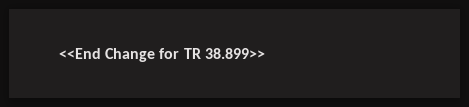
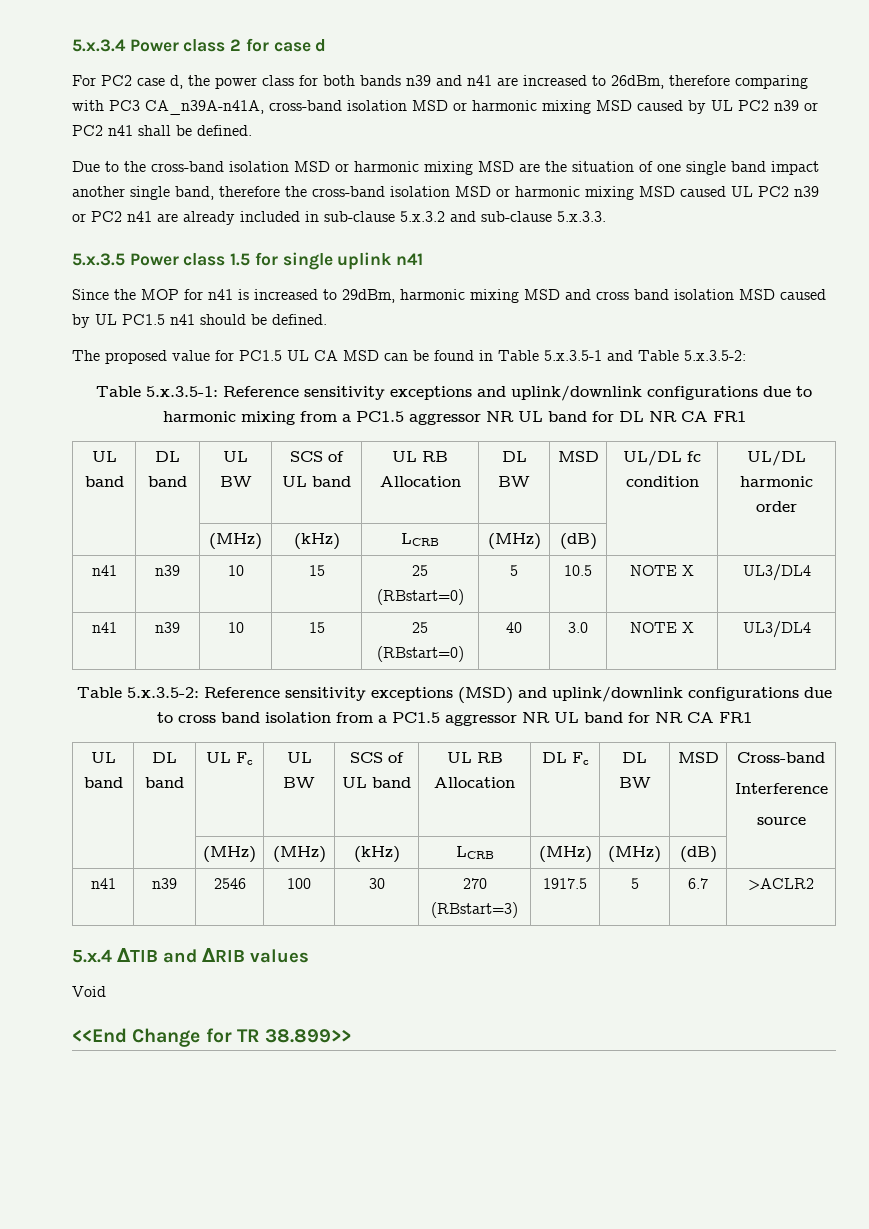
(59, 53) none -> [72,38,327,52] [72,75,808,89] [72,100,818,115] [72,125,252,136] [72,161,819,175] [72,186,819,200] [72,211,606,225] [72,252,424,270] [72,289,826,303] [72,314,327,328] [72,350,746,364] [96,385,812,401] [162,411,746,425] [91,451,117,462] [84,476,124,487] [155,451,180,462] [148,476,187,487] [223,451,248,462] [219,476,252,487] [290,451,344,462] [282,476,351,487] [392,451,448,462] [379,476,461,487] [501,451,527,462] [498,476,530,487] [557,451,599,462] [623,450,701,466] [625,476,699,487] [747,450,806,466] [740,476,813,487] [756,501,797,512] [209,533,262,550] [293,533,340,550] [401,533,439,546] [487,533,541,550] [559,533,597,550] [91,565,117,576] [155,565,180,576] [227,565,244,576] [308,565,325,576] [412,565,428,576] [376,589,464,605] [510,565,518,576] [564,565,592,576] [630,565,694,576] [742,564,811,581] [91,622,117,633] [155,622,180,633] [227,622,244,633] [308,622,325,633] [412,622,428,633] [376,646,464,662] [506,622,522,633] [568,622,588,633] [630,622,694,633] [742,621,811,638] [76,686,832,704] [156,712,752,726] [90,752,116,763] [83,777,123,788] [152,752,177,763] [145,777,184,788] [206,752,253,765] [286,752,312,763] [283,777,315,788] [350,752,404,763] [342,777,411,788] [446,752,503,763] [434,777,515,788] [541,752,589,765] [622,752,647,763] [618,777,651,788] [677,752,719,763] [737,752,825,763] [734,783,828,794] [756,817,806,825] [203,846,256,863] [272,846,326,863] [353,846,400,863] [455,846,494,859] [538,846,592,863] [608,846,661,863] [679,846,717,863] [90,878,116,889] [152,878,177,889] [213,878,246,889] [287,878,311,889] [368,878,385,889] [462,878,487,889] [431,902,518,918] [543,878,587,889] [630,878,639,889] [688,878,708,889] [748,878,814,891] [72,948,309,963] [72,986,106,997] 5.x.3.4 Power class 2 for case d // For PC2 case d, the power class for both bands n39 and n41 are increased to 26dBm, therefore comparing with PC3 CA_n39A-n41A, cross-band isolation MSD or harmonic mixing MSD caused by UL PC2 n39 or PC2 n41 shall be defined. // Due to the cross-band isolation MSD or harmonic mixing MSD are the situation of one single band impact another single band, therefore the cross-band isolation MSD or harmonic mixing MSD caused UL PC2 n39 or PC2 n41 are already included in sub-clause 5.x.3.2 and sub-clause 5.x.3.3. // 5.x.3.5 Power class 1.5 for single uplink n41 // Since the MOP for n41 is increased to 29dBm, harmonic mixing MSD and cross band isolation MSD caused by UL PC1.5 n41 should be defined. // The proposed value for PC1.5 UL CA MSD can be found in Table 5.x.3.5-1 and Table 5.x.3.5-2: // Table 5.x.3.5-1: Reference sensitivity exceptions and uplink/downlink configurations due to harmonic mixing from a PC1.5 aggressor NR UL band for DL NR CA FR1 // UL band | DL band | UL BW | SCS of UL band | UL RB Allocation | DL BW | MSD | UL/DL fc condition | UL/DL harmonic order // | | (MHz) | (kHz) | LCRB | (MHz) | (dB) | | // n41 | n39 | 10 | 15 | 25 (RBstart=0) | 5 | 10.5 | NOTE X | UL3/DL4 // n41 | n39 | 10 | 15 | 25 (RBstart=0) | 40 | 3.0 | NOTE X | UL3/DL4 // Table 5.x.3.5-2: Reference sensitivity exceptions (MSD) and uplink/downlink configurations due to cross band isolation from a PC1.5 aggressor NR UL band for NR CA FR1 // UL band | DL band | UL Fc | UL BW | SCS of UL band | UL RB Allocation | DL Fc | DL BW | MSD | Cross-band // Interference // source // | | (MHz) | (MHz) | (kHz) | LCRB | (MHz) | (MHz) | (dB) | // n41 | n39 | 2546 | 100 | 30 | 270 (RBstart=3) | 1917.5 | 5 | 6.7 | >ACLR2 // 5.x.4 ∆TIB and ∆RIB values // Void //

